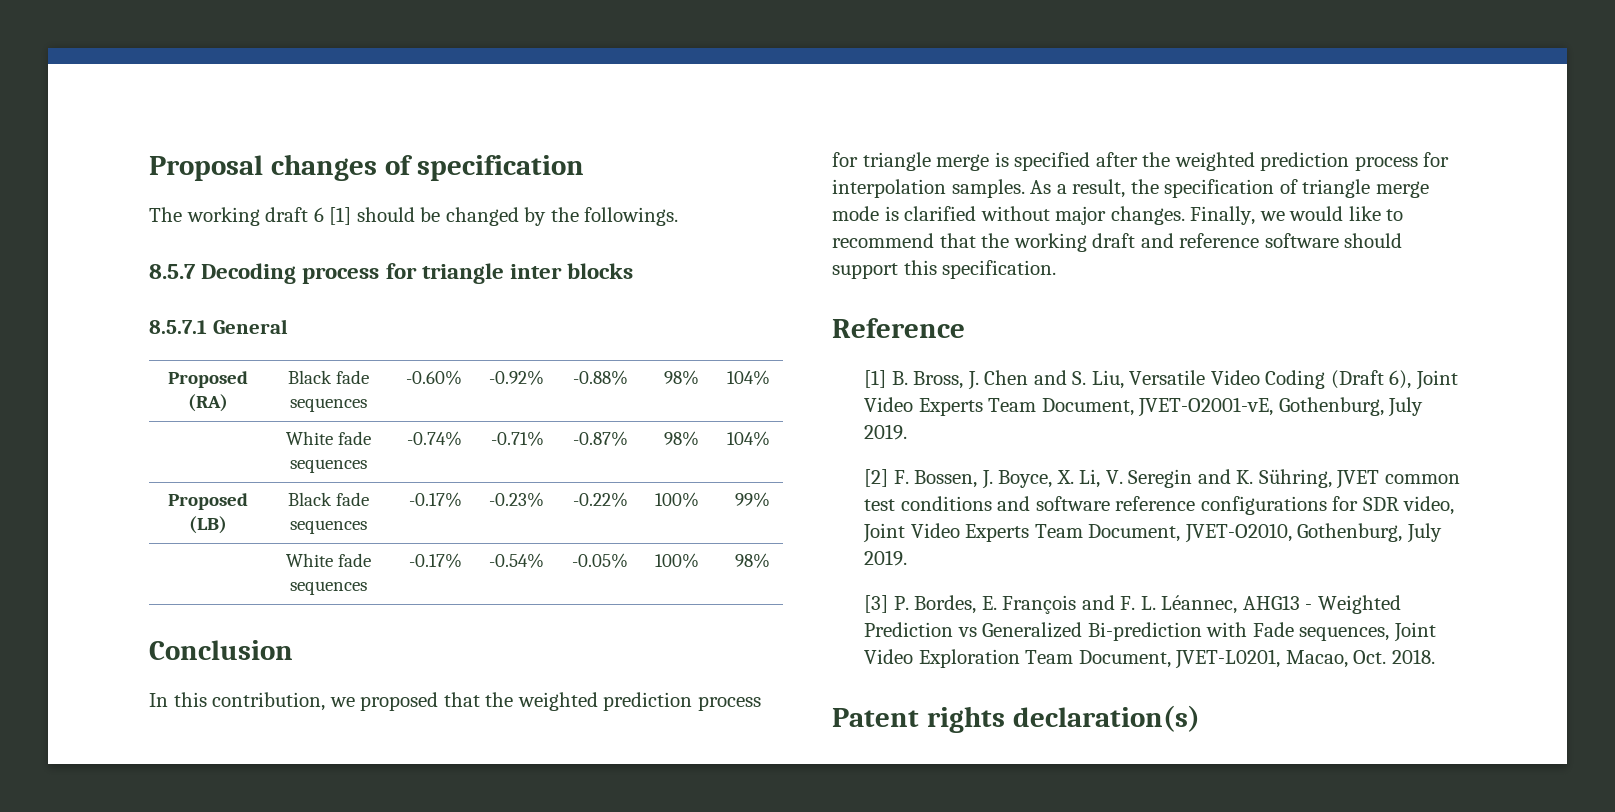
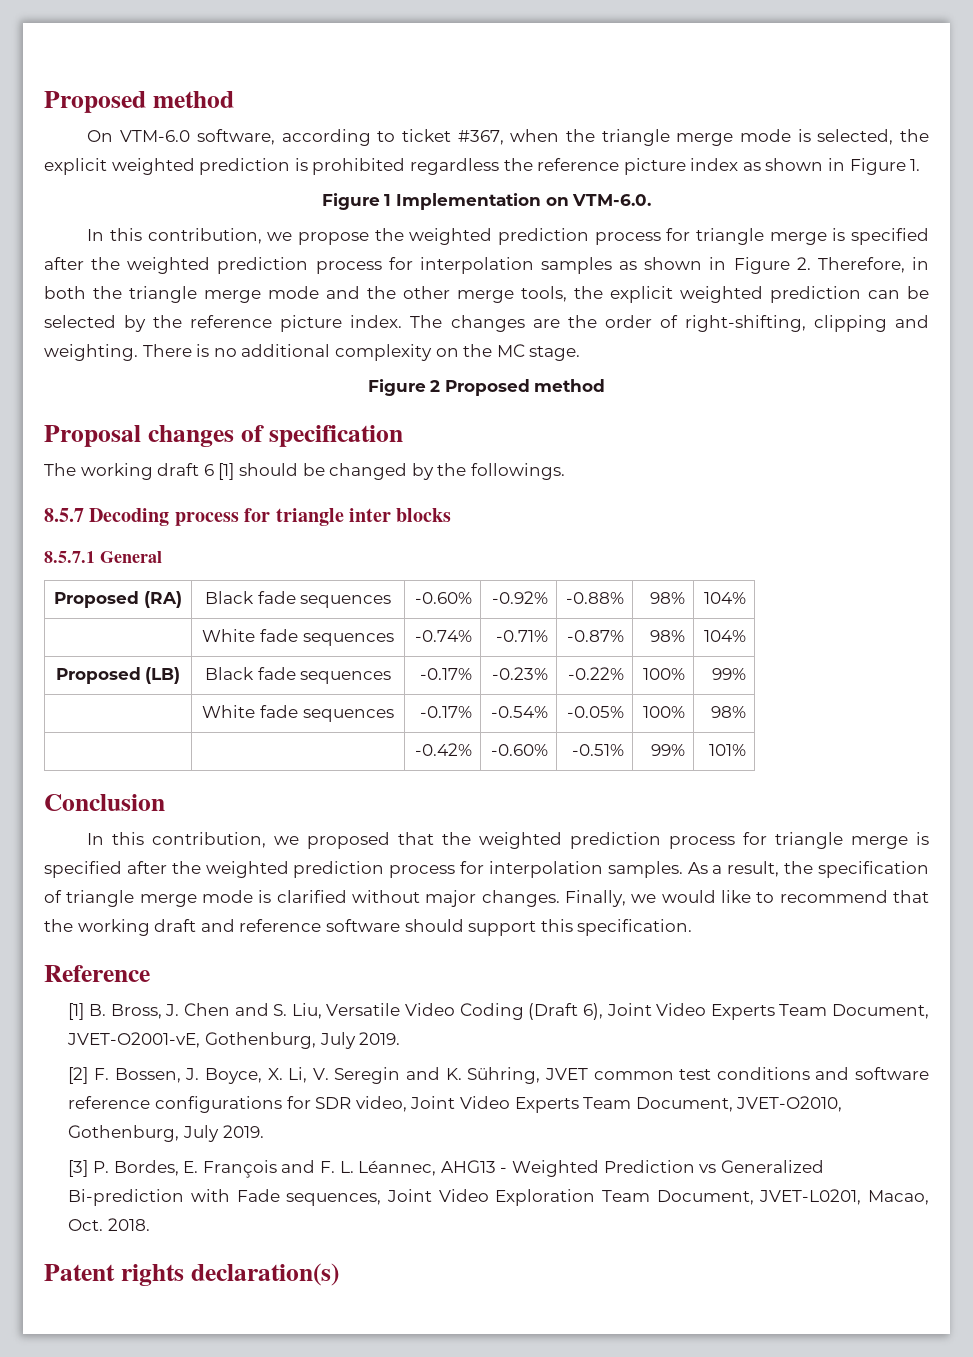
(149, 168) none -> [44,91,234,113] [87,129,929,146] [44,158,921,175] [321,193,652,210] [87,228,930,245] [44,257,929,274] [44,286,929,303] [44,315,929,332] [44,344,581,361] [367,379,606,396] Proposed method // On VTM-6.0 software, according to ticket #367, when the triangle merge mode is selected, the explicit weighted prediction is prohibited regardless the reference picture index as shown in Figure 1. // Figure 1 Implementation on VTM-6.0. // In this contribution, we propose the weighted prediction process for triangle merge is specified after the weighted prediction process for interpolation samples as shown in Figure 2. Therefore, in both the triangle merge mode and the other merge tools, the explicit weighted prediction can be selected by the reference picture index. The changes are the order of right-shifting, clipping and weighting. There is no additional complexity on the MC stage. // Figure 2 Proposed method //
(770, 560) none -> [415,743,473,756] [491,744,549,756] [572,744,625,756] [651,744,686,756] [709,744,747,756] // | | -0.42% | -0.60% | -0.51% | 99% | 101%

